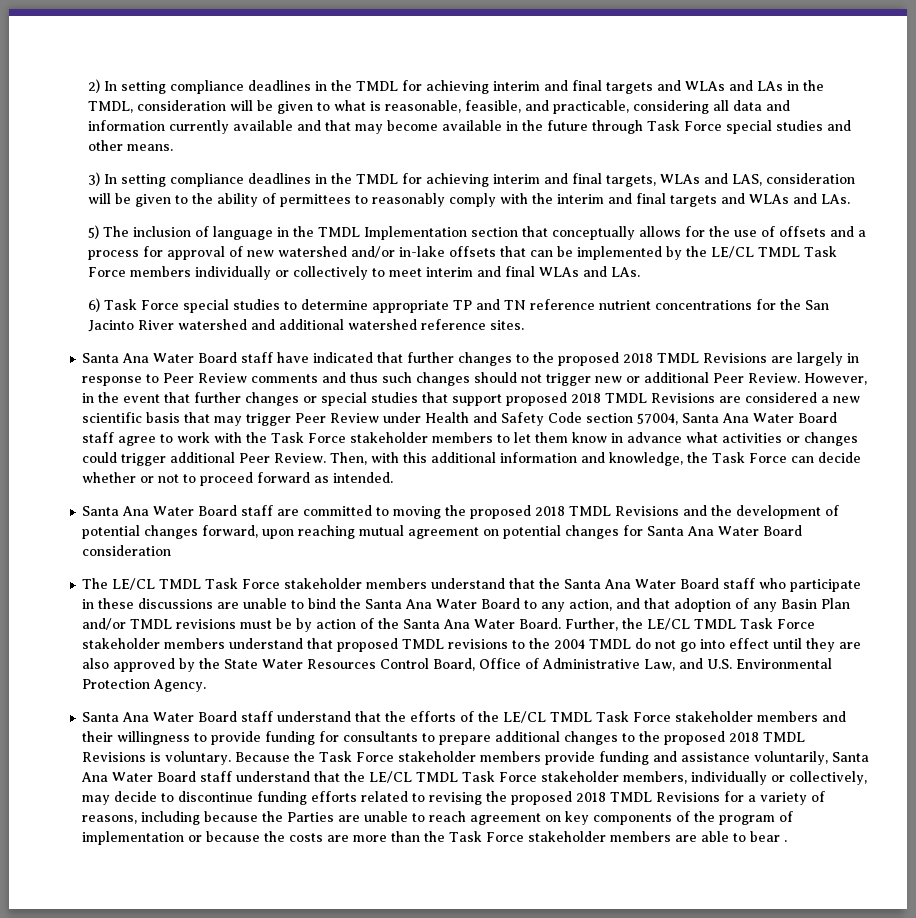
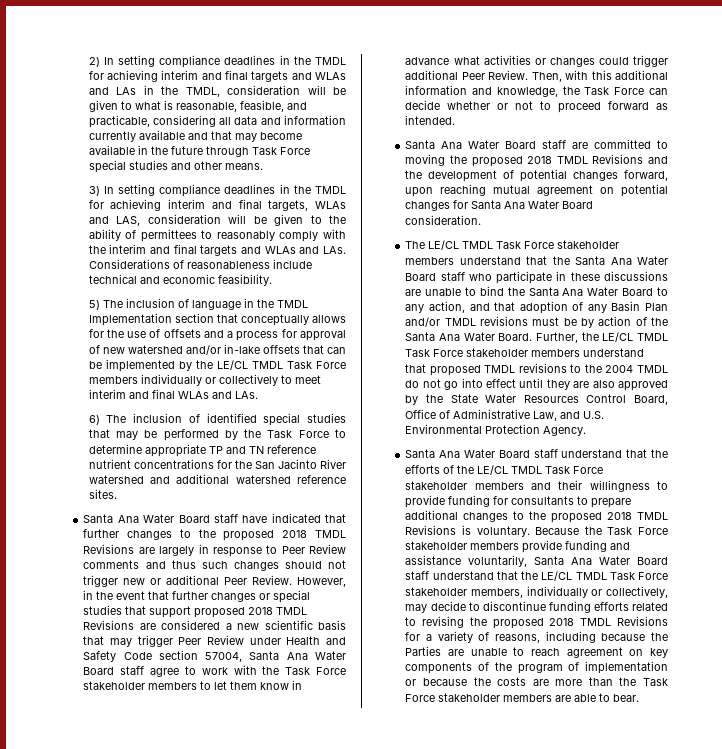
(851, 199) none -> [88,259,312,269] [88,274,272,286] Considerations of reasonableness include technical and economic feasibility.
[104,299,281,313] Task Force special studies -> [106,413,346,426] [88,429,329,441] The inclusion of identified special studies that may be performed by the Task Force
[82,545,172,556] consideration -> [405,215,482,225] consideration.
[750,831,788,842] bear . -> [613,694,640,702] bear.

